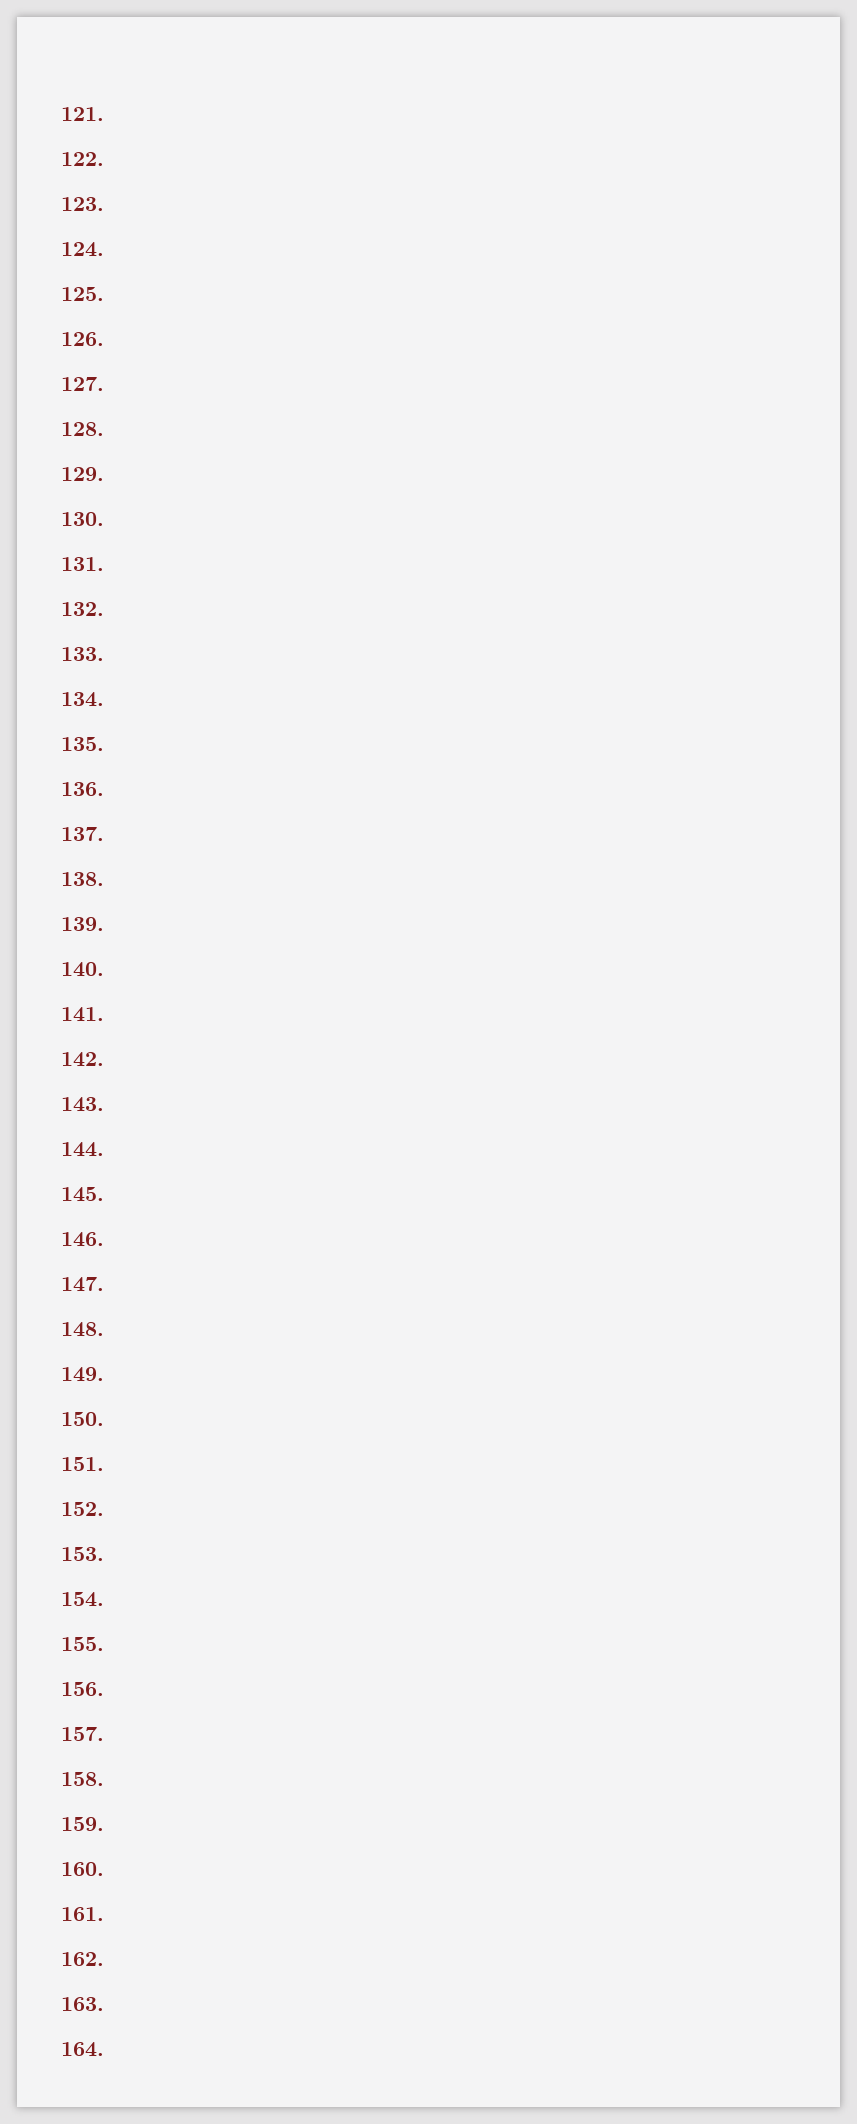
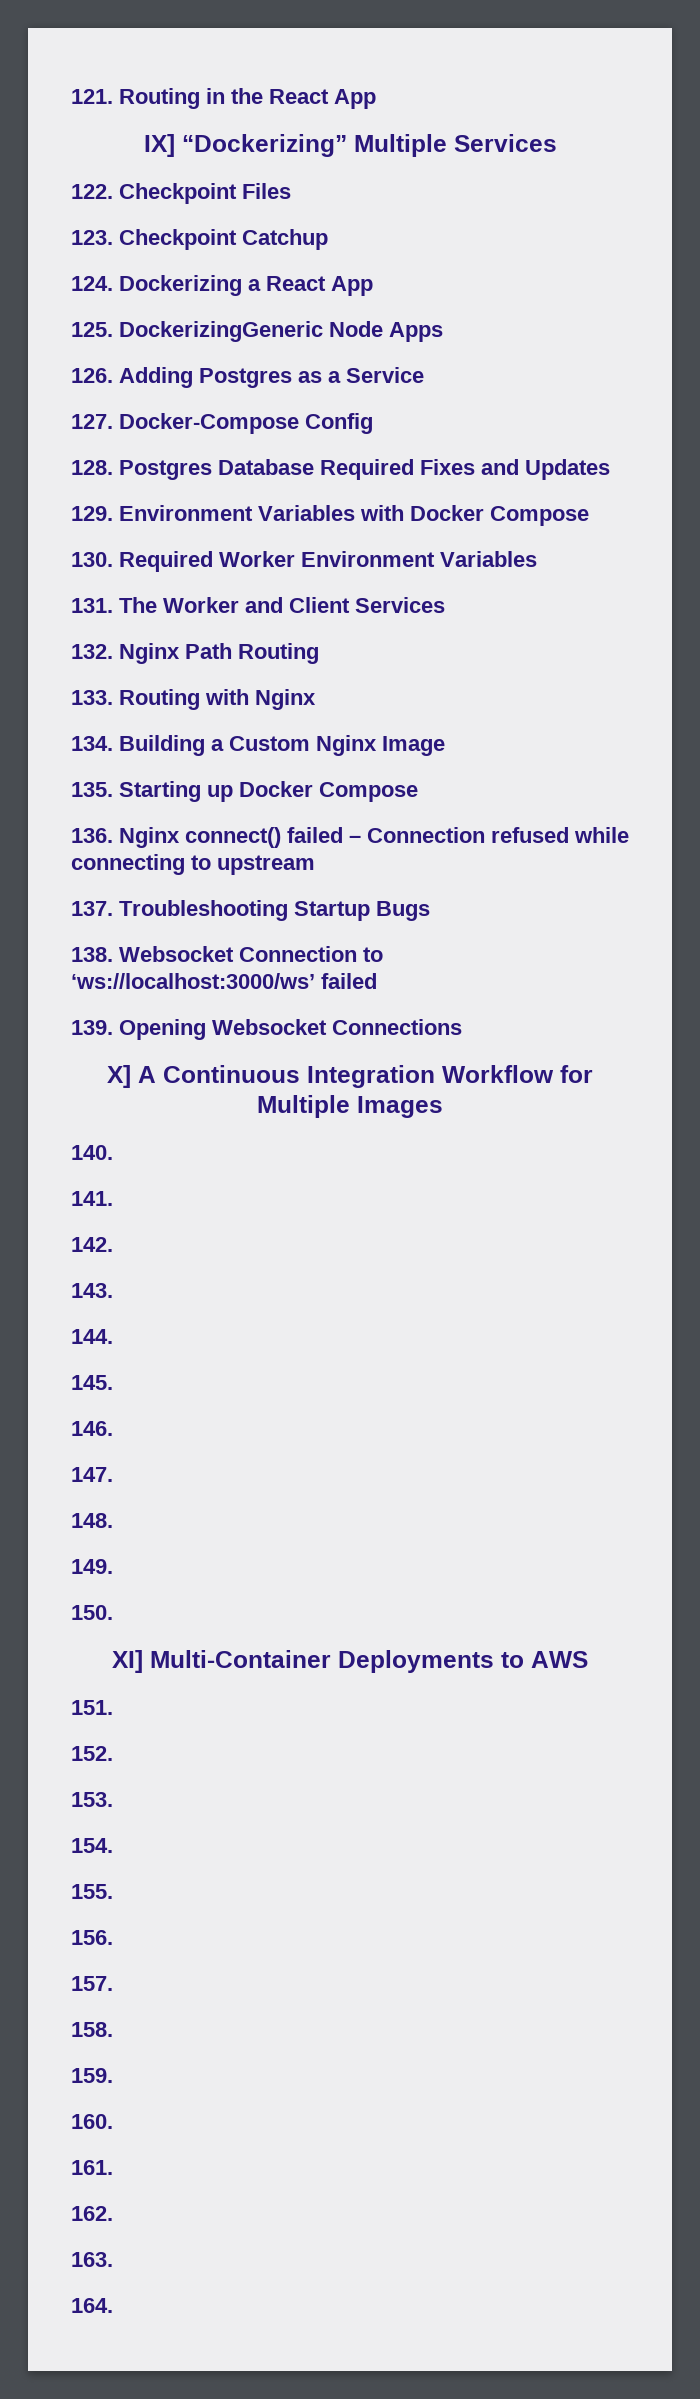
(104, 114) none -> [119,88,376,109] [143,134,557,157] Routing in the React App // IX] “Dockerizing” Multiple Services
(104, 159) none -> [119,183,291,204] Checkpoint Files
(104, 204) none -> [119,229,328,250] Checkpoint Catchup
[61,287,104,301] [61,332,104,346] // 125. // 126. -> [119,275,373,296] [71,321,443,342] [71,367,424,388] Dockerizing a React App // 125. DockerizingGeneric Node Apps // 126. Adding Postgres as a Service
(104, 384) none -> [119,413,373,434] Docker-Compose Config
[61,467,104,481] [61,512,104,526] [61,557,104,571] [61,602,104,616] [61,647,104,661] [61,692,104,707] [61,737,104,751] [61,782,104,796] [61,827,104,841] [61,872,104,886] [61,917,104,931] // 129. // 130. // 131. // 132. // 133. // 134. // 135. // 136. // 137. // 138. // 139. -> [119,459,610,480] [71,505,589,526] [71,551,537,572] [71,597,445,613] [71,643,319,664] [71,689,316,710] [71,735,445,756] [71,781,418,802] [71,827,629,848] [71,854,315,875] [71,900,430,921] [71,946,383,962] [71,973,377,989] [71,1019,462,1040] [107,1065,593,1088] [257,1095,443,1118] Postgres Database Required Fixes and Updates // 129. Environment Variables with Docker Compose // 130. Required Worker Environment Variables // 131. The Worker and Client Services // 132. Nginx Path Routing // 133. Routing with Nginx // 134. Building a Custom Nginx Image // 135. Starting up Docker Compose // 136. Nginx connect() failed – Connection refused while connecting to upstream // 137. Troubleshooting Startup Bugs // 138. Websocket Connection to ‘ws://localhost:3000/ws’ failed // 139. Opening Websocket Connections // X] A Continuous Integration Workflow for Multiple Images
(104, 1419) none -> [112,1650,588,1673] // XI] Multi-Container Deployments to AWS

